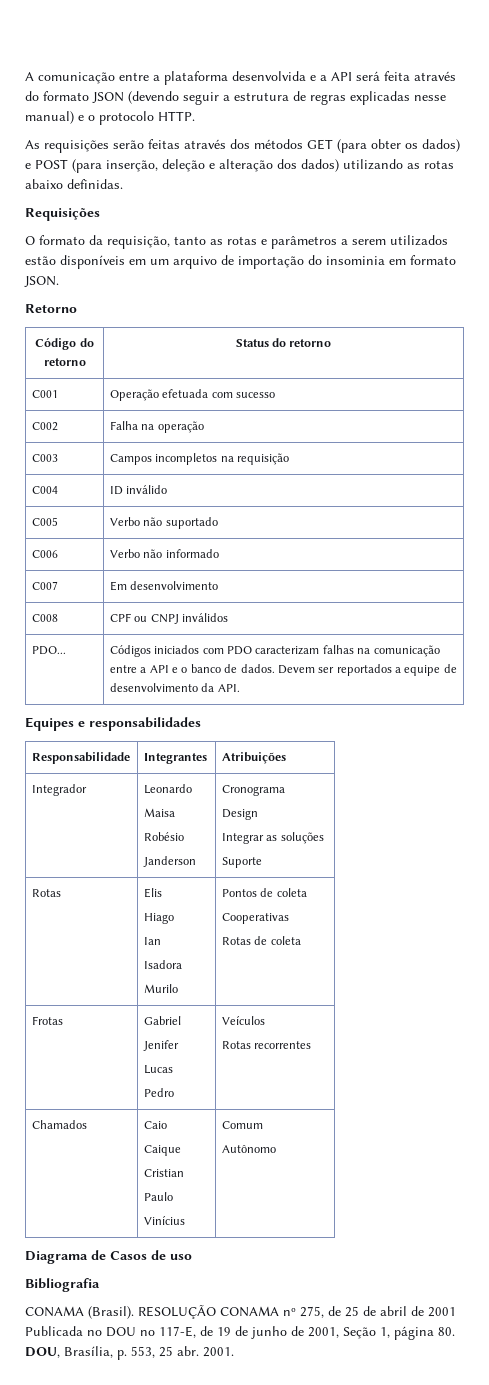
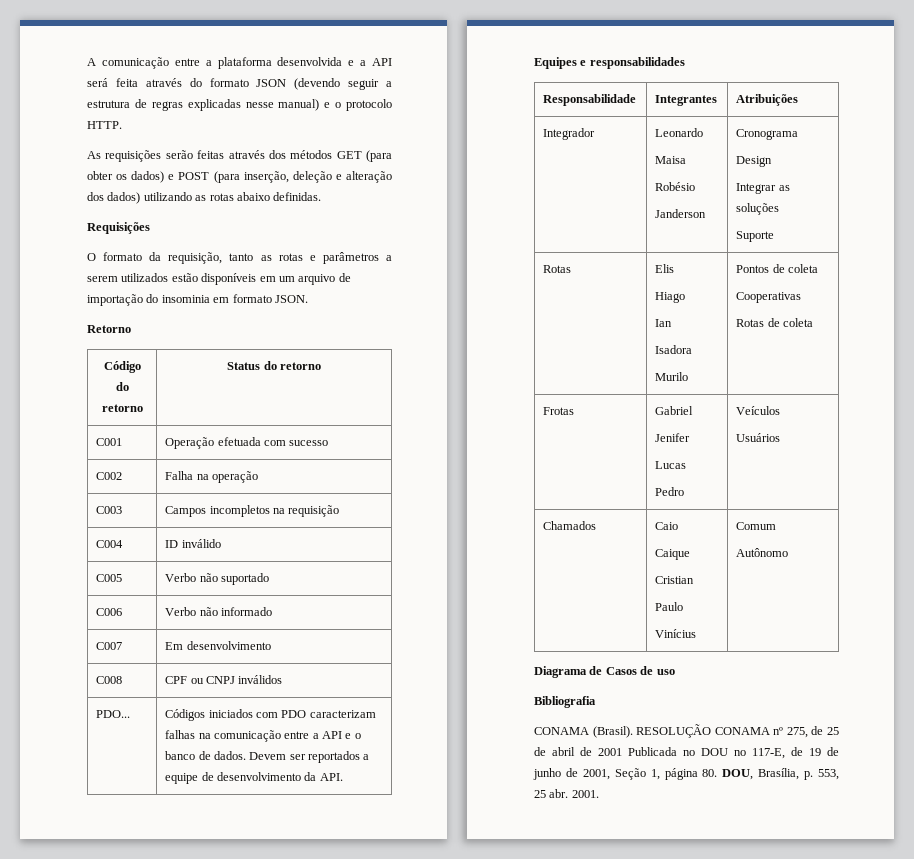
[221,1041,312,1049] Rotas recorrentes -> [736,433,781,442] Usuários

